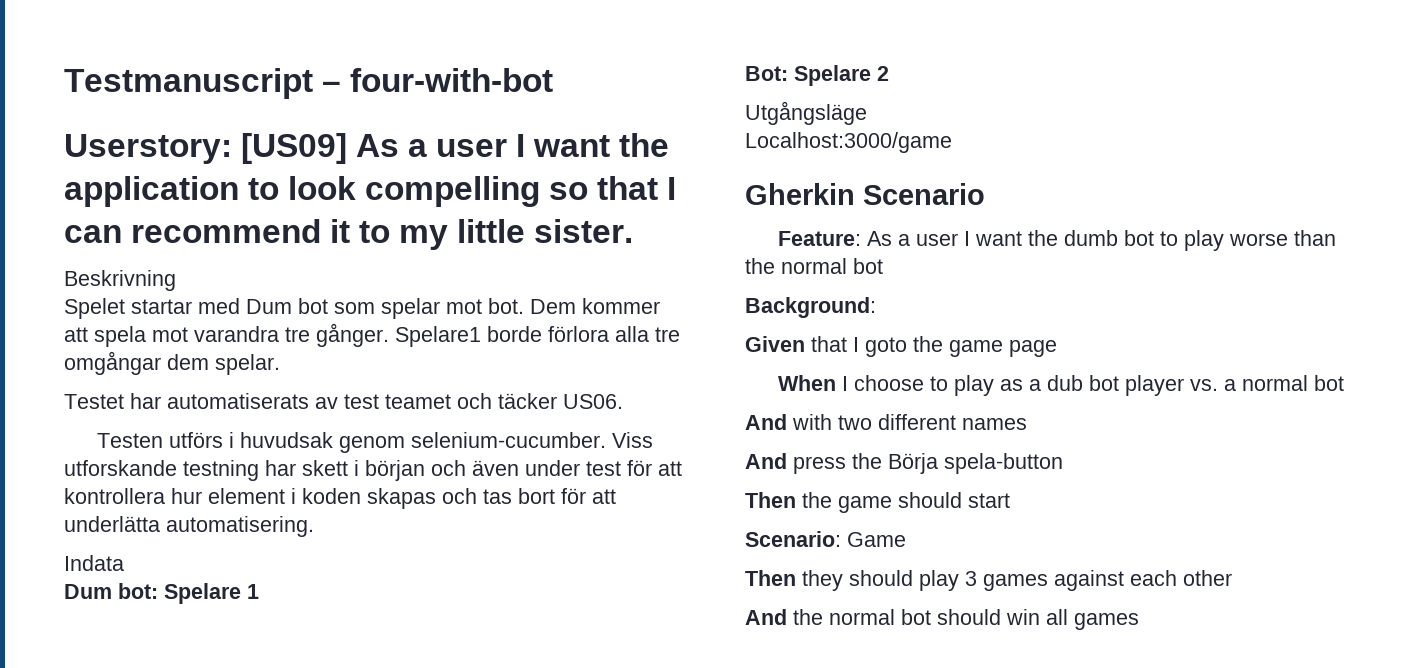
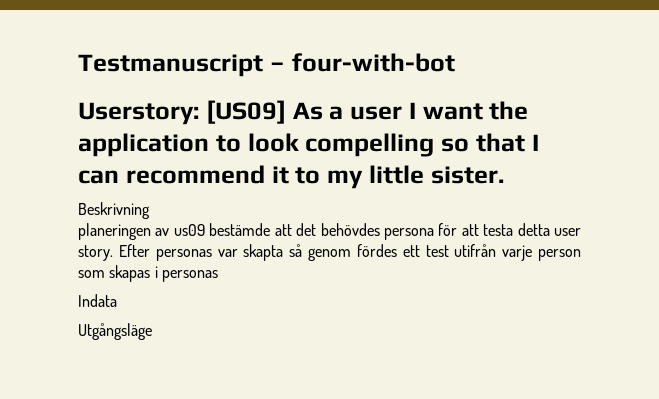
[64,298,660,319] [64,323,680,347] [64,351,280,375] [64,393,623,409] [97,432,654,453] [64,460,682,481] [64,488,616,509] [64,516,314,537] [64,555,124,571] [64,583,259,604] [745,65,889,86] [745,101,867,125] [745,132,952,153] [745,183,985,205] [778,230,1337,251] [745,258,883,274] [745,297,876,318] [745,336,1057,357] [778,375,1345,396] [745,414,1027,430] [745,453,1063,474] [745,492,1010,513] [745,531,906,547] [745,570,1232,591] [745,609,1139,630] Spelet startar med Dum bot som spelar mot bot. Dem kommer att spela mot varandra tre gånger. Spelare1 borde förlora alla tre omgångar dem spelar. // Testet har automatiserats av test teamet och täcker US06. // Testen utförs i huvudsak genom selenium-cucumber. Viss utforskande testning har skett i början och även under test för att kontrollera hur element i koden skapas och tas bort för att underlätta automatisering. // Indata // Dum bot: Spelare 1 // Bot: Spelare 2 // Utgångsläge // Localhost:3000/game // Gherkin Scenario // Feature: As a user I want the dumb bot to play worse than the normal bot // Background: // Given that I goto the game page // When I choose to play as a dub bot player vs. a normal bot // And with two different names // And press the Börja spela-button // Then the game should start // Scenario: Game // Then they should play 3 games against each other // And the normal bot should win all games -> [78,223,582,240] [78,244,581,261] [78,265,218,282] [78,294,117,307] [78,323,152,340] planeringen av us09 bestämde att det behövdes persona för att testa detta user story. Efter personas var skapta så genom fördes ett test utifrån varje person som skapas i personas // Indata // Utgångsläge

